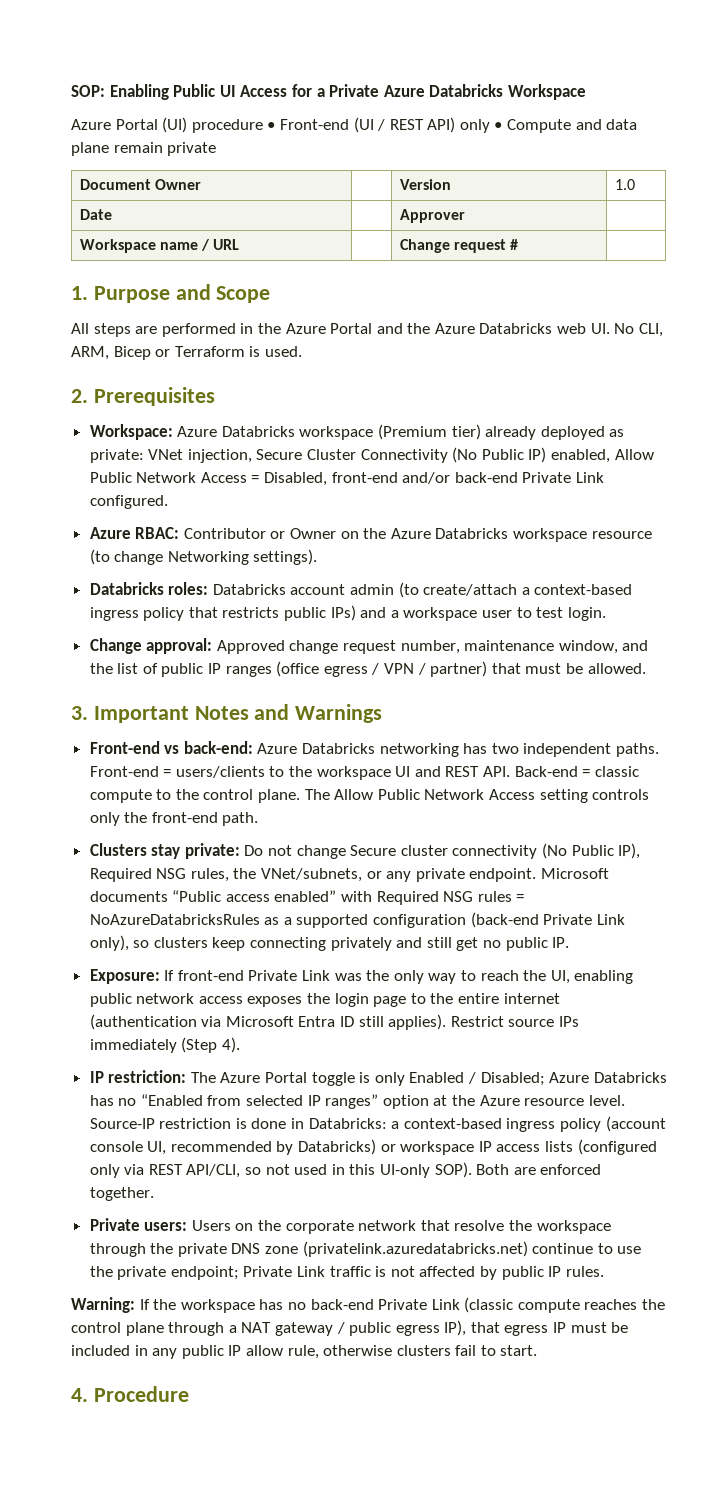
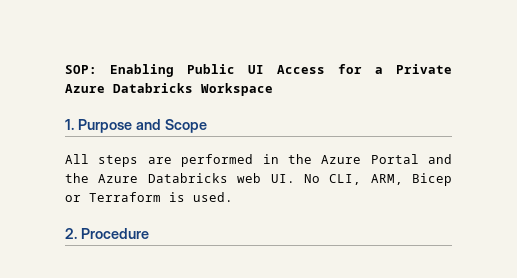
[71,117,638,133] [71,142,217,156] [79,179,201,190] [399,179,451,190] [614,179,635,190] [79,209,112,220] [399,209,465,223] [79,239,240,253] [399,239,518,253] // Azure Portal (UI) procedure • Front-end (UI / REST API) only • Compute and data plane remain private // Document Owner | | Version | 1.0 // Date | | Approver | // Workspace name / URL | | Change request # | -> (273, 89) none
[93,387,215,406] [89,424,625,440] [89,447,654,463] [89,472,605,486] [89,495,168,509] [89,527,652,542] [89,549,318,565] [89,582,633,598] [89,605,606,621] [89,638,649,654] [89,661,646,677] [71,704,383,723] [89,741,660,757] [89,766,639,780] [89,789,650,803] [89,812,259,826] [89,843,641,859] [89,868,610,882] [89,890,525,905] [89,912,625,928] [89,935,570,951] [89,969,634,984] [89,993,560,1007] [89,1014,580,1030] [89,1037,240,1053] [89,1070,667,1086] [89,1094,625,1109] [89,1116,666,1132] [89,1139,657,1155] [89,1162,602,1178] [89,1187,154,1201] [89,1218,611,1234] [89,1241,642,1257] [89,1266,604,1280] [71,1297,666,1313] [71,1320,629,1336] [71,1345,538,1359] [71,1388,88,1402] Prerequisites // Workspace: Azure Databricks workspace (Premium tier) already deployed as private: VNet injection, Secure Cluster Connectivity (No Public IP) enabled, Allow Public Network Access = Disabled, front-end and/or back-end Private Link configured. // Azure RBAC: Contributor or Owner on the Azure Databricks workspace resource (to change Networking settings). // Databricks roles: Databricks account admin (to create/attach a context-based ingress policy that restricts public IPs) and a workspace user to test login. // Change approval: Approved change request number, maintenance window, and the list of public IP ranges (office egress / VPN / partner) that must be allowed. // 3. Important Notes and Warnings // Front-end vs back-end: Azure Databricks networking has two independent paths. Front-end = users/clients to the workspace UI and REST API. Back-end = classic compute to the control plane. The Allow Public Network Access setting controls only the front-end path. // Clusters stay private: Do not change Secure cluster connectivity (No Public IP), Required NSG rules, the VNet/subnets, or any private endpoint. Microsoft documents “Public access enabled” with Required NSG rules = NoAzureDatabricksRules as a supported configuration (back-end Private Link only), so clusters keep connecting privately and still get no public IP. // Exposure: If front-end Private Link was the only way to reach the UI, enabling public network access exposes the login page to the entire internet (authentication via Microsoft Entra ID still applies). Restrict source IPs immediately (Step 4). // IP restriction: The Azure Portal toggle is only Enabled / Disabled; Azure Databricks has no “Enabled from selected IP ranges” option at the Azure resource level. Source-IP restriction is done in Databricks: a context-based ingress policy (account console UI, recommended by Databricks) or workspace IP access lists (configured only via REST API/CLI, so not used in this UI-only SOP). Both are enforced together. // Private users: Users on the corporate network that resolve the workspace through the private DNS zone (privatelink.azuredatabricks.net) continue to use the private endpoint; Private Link traffic is not affected by public IP rules. // Warning: If the workspace has no back-end Private Link (classic compute reaches the control plane through a NAT gateway / public egress IP), that egress IP must be included in any public IP allow rule, otherwise clusters fail to start. // 4. -> (77, 233) none

